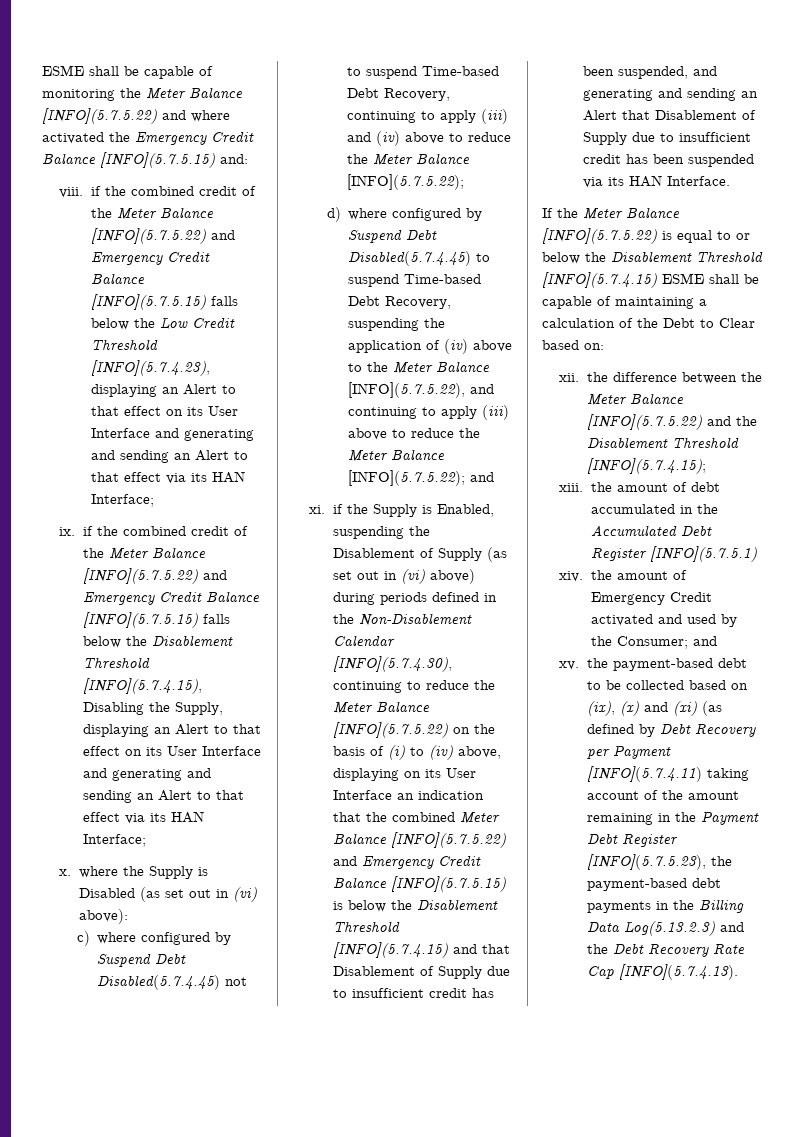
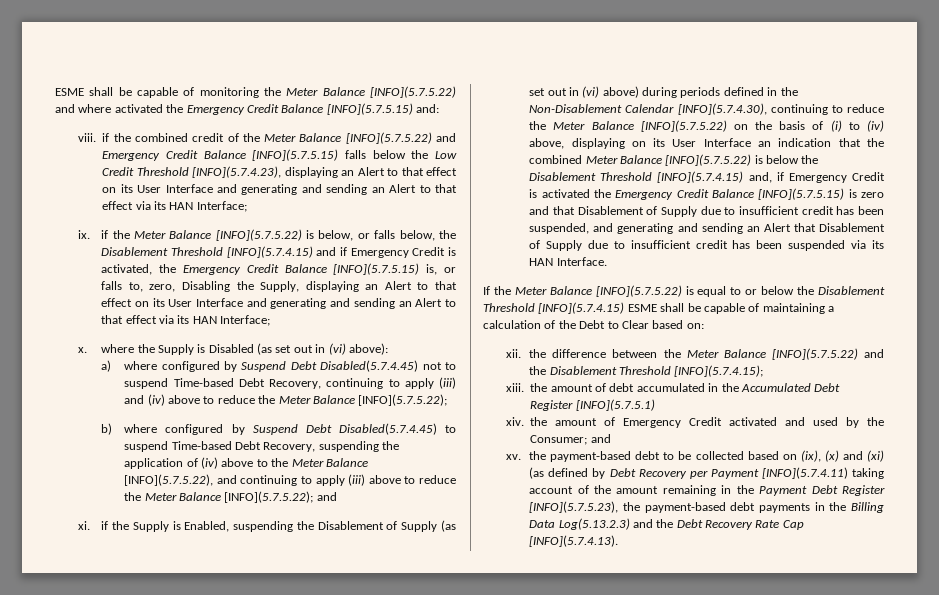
[122,526,248,536] [82,547,206,559] [82,568,227,584] [82,591,260,605] [82,612,230,628] [82,635,233,648] [82,657,150,668] [82,678,202,694] combined credit of the Meter Balance [INFO](5.7.5.22) and Emergency Credit Balance [INFO](5.7.5.15) falls below the Disablement Threshold [INFO](5.7.4.15), -> [133,229,457,241] [101,246,456,258] [101,263,456,275] [101,281,176,292] Meter Balance [INFO](5.7.5.22) is below, or falls below, the Disablement Threshold [INFO](5.7.4.15) and if Emergency Credit is activated, the Emergency Credit Balance [INFO](5.7.5.15) is, or falls to, zero,
[76,931,90,946] c) -> [101,360,112,372] a)
[326,207,341,222] d) -> [101,423,113,435] b)
[332,855,481,869] [332,876,506,892] and Emergency Credit Balance [INFO](5.7.5.15) -> (752, 160) none
(448, 950) none -> [748,172,885,183] [529,188,884,200] and, if Emergency Credit is activated the Emergency Credit Balance [INFO](5.7.5.15) is zero

